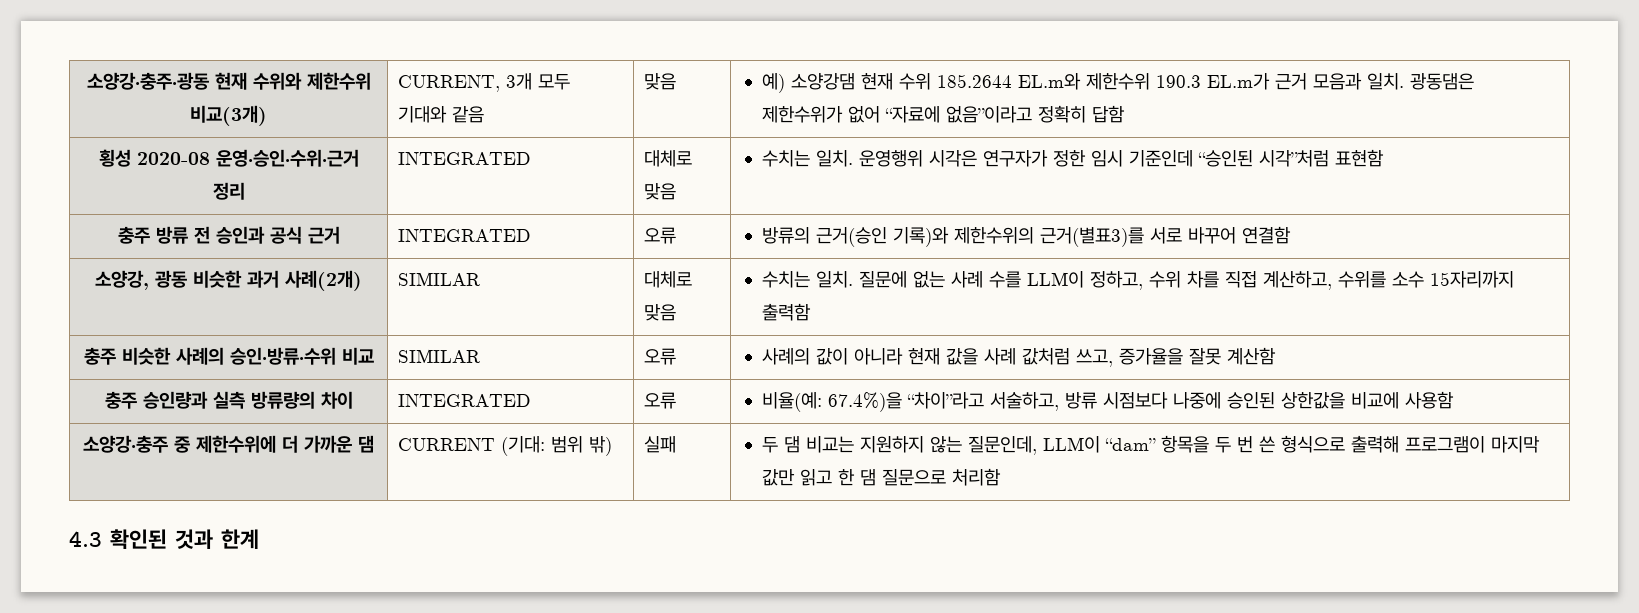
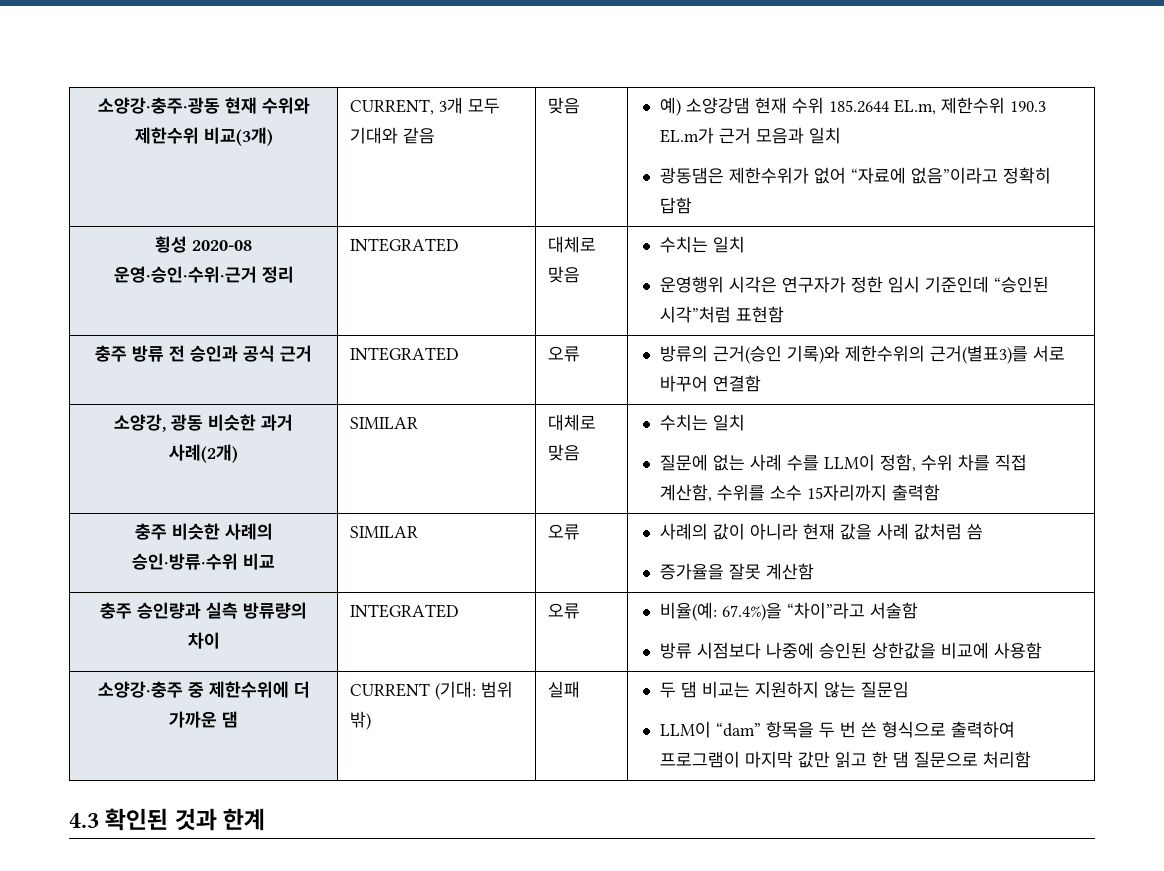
[1017,73,1081,90] EL.m와 -> [893,99,936,115] EL.m,
[1366,73,1404,90] 일치. -> [808,127,841,144] 일치 //
[815,150,853,167] 일치. -> [712,236,745,253] 일치 //
[815,271,853,288] 일치. -> [712,414,745,431] 일치 //
[1089,271,1143,290] 정하고, -> [879,454,916,472] 정함,
[1262,271,1332,290] 계산하고, -> [659,484,712,502] 계산함,
[1075,349,1113,367] 쓰고, -> [966,524,983,540] 씀 //
[989,392,1059,411] 서술하고, -> [869,602,918,619] 서술함 //
[967,436,1037,455] 질문인데, -> [860,681,909,698] 질문임 //
[1350,435,1399,453] 출력해 -> [950,721,1015,738] 출력하여

